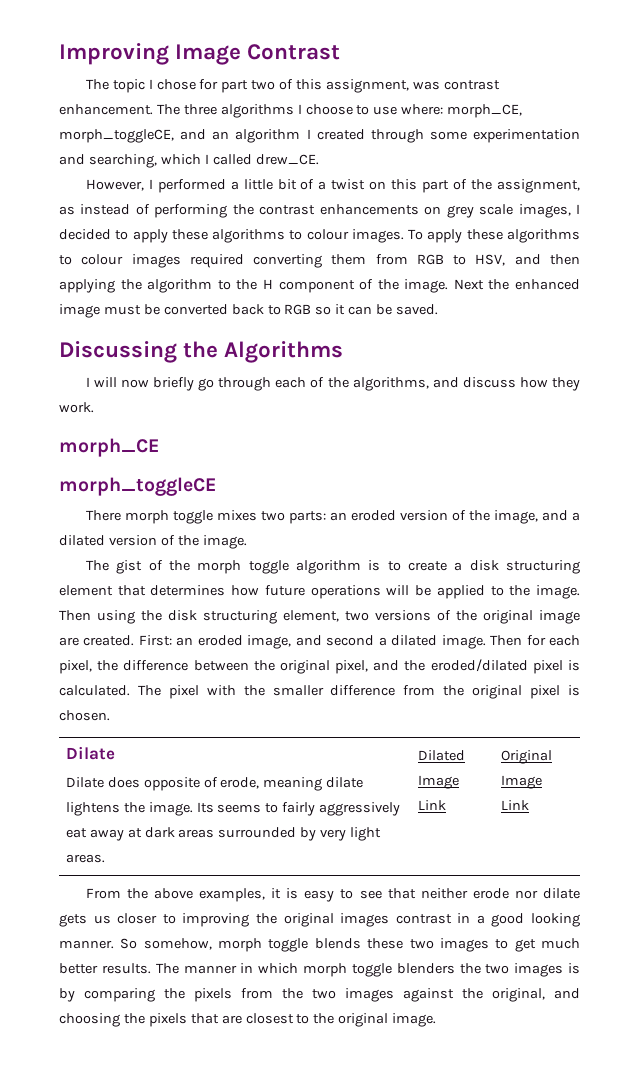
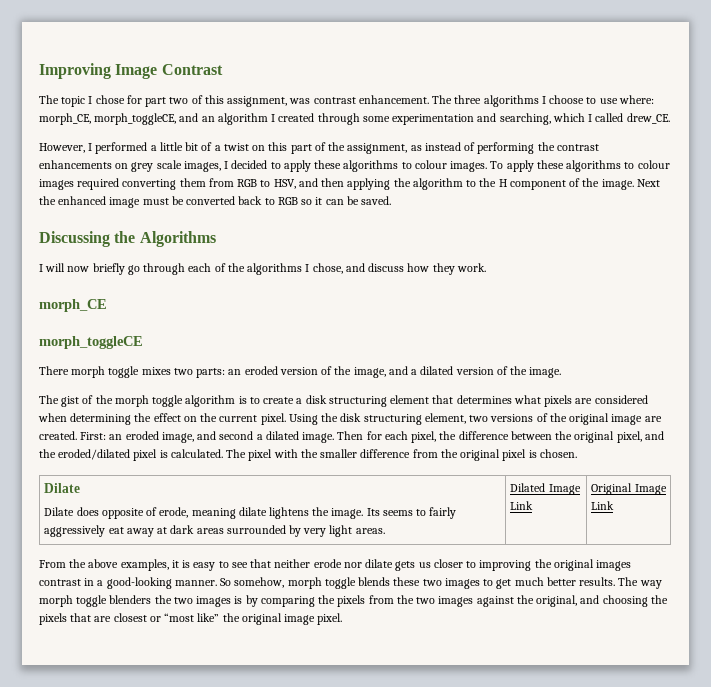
[352,377,429,391] algorithms, -> [247,263,343,275] algorithms I chose,
[231,585,581,599] [59,610,135,624] how future operations will be applied to the image. Then using -> [513,395,648,407] [38,413,318,425] what pixels are considered when determining the effect on the current pixel. Using
[491,913,580,927] good looking -> [106,577,172,589] good-looking
[183,963,299,974] manner in which -> [639,580,662,589] way
[296,1013,437,1027] to the original image. -> [149,613,343,625] or “most like” the original image pixel.

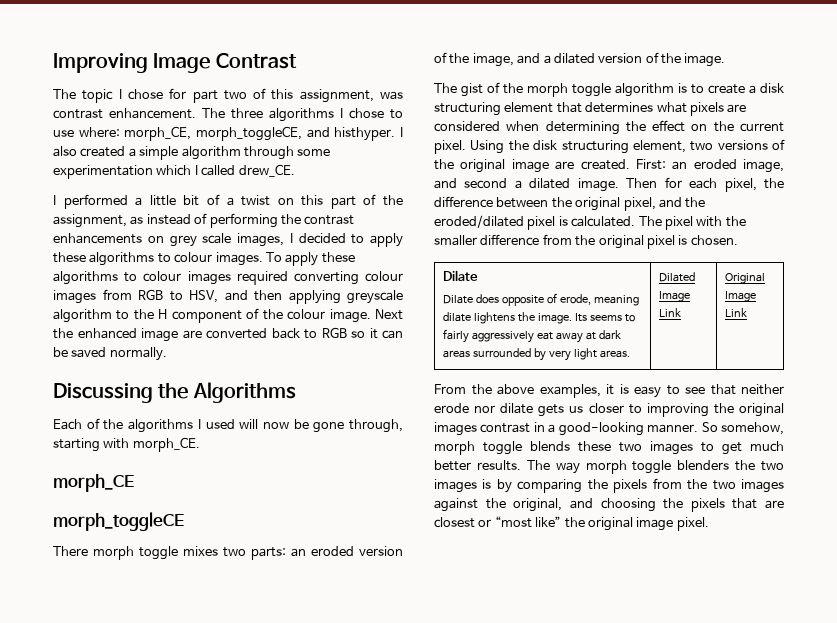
[549,95,585,104] choose -> [349,108,384,119] chose
[201,113,315,125] an algorithm I created -> [334,127,403,141] [53,146,241,160] histhyper. I also created a simple algorithm
[477,113,551,125] and searching, -> (153, 172) none
[39,143,85,153] However, -> (295, 170) none
[179,178,206,187] them -> [365,271,403,282] [53,290,96,304] colour images
[393,178,411,187] the -> [347,290,403,304] greyscale
(600, 182) none -> [287,309,326,320] colour
[142,196,184,205] must be -> [182,330,202,339] are
[361,196,392,205] saved. -> [71,347,167,361] saved normally.
[39,263,486,275] I will now briefly go through each of the algorithms I chose, and discuss how they work. -> [53,418,403,433] [53,437,200,452] Each of the algorithms I used will now be gone through, starting with morph_CE.

